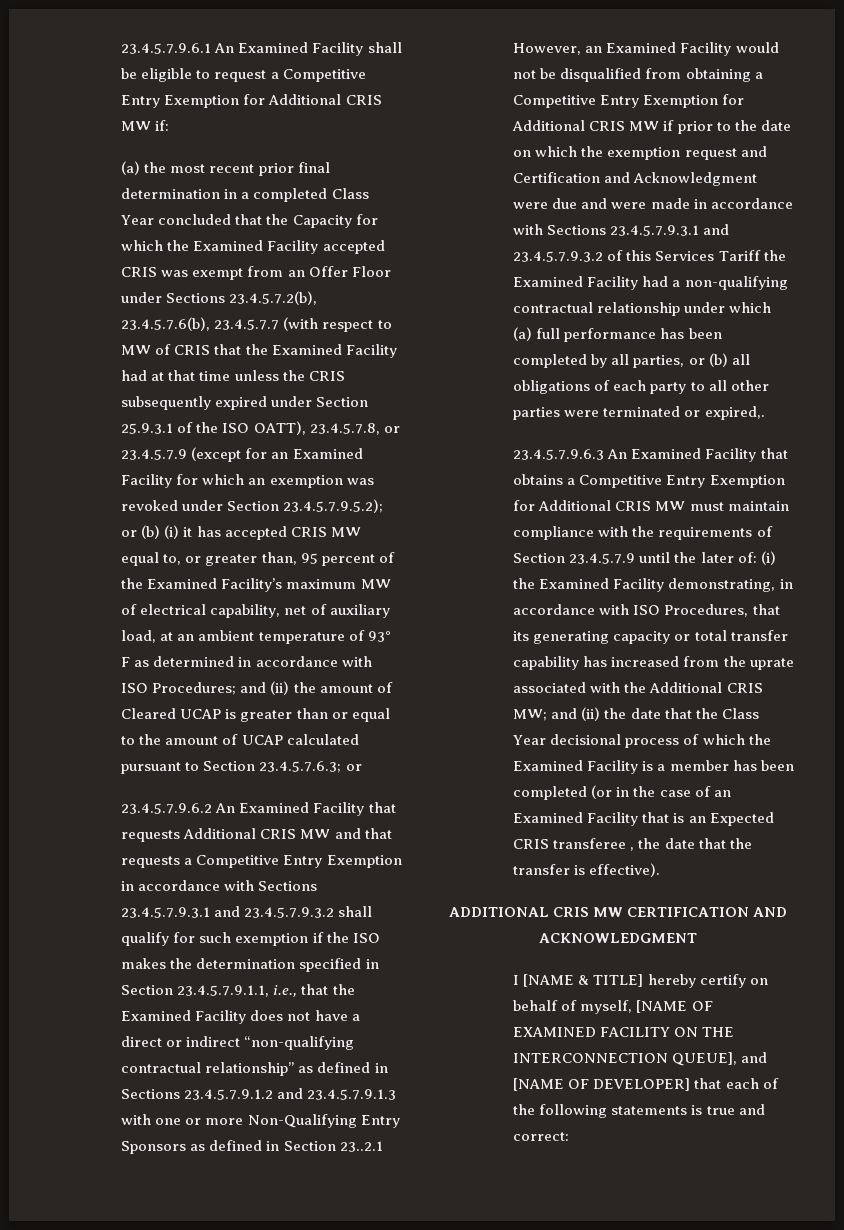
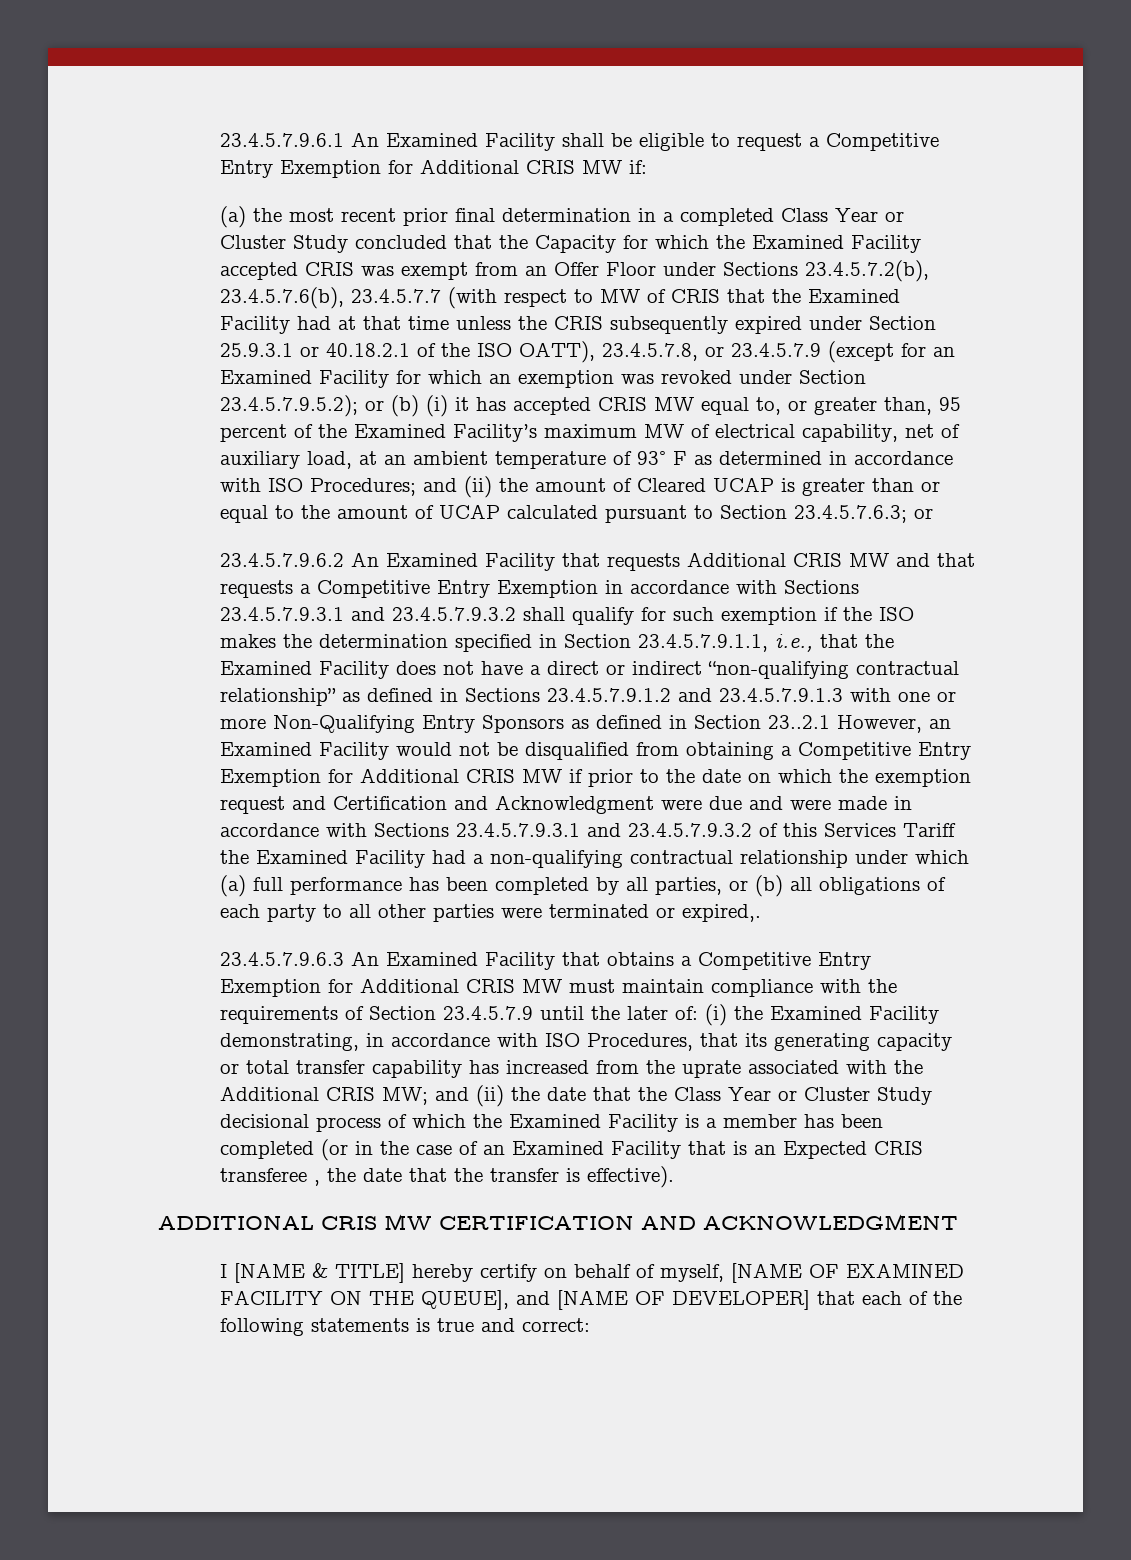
(155, 220) none -> [884,211,904,222] [219,235,348,253] or Cluster Study
(174, 428) none -> [299,343,410,357] or 40.18.2.1
(547, 740) none -> [777,1087,932,1105] or Cluster Study
[513,1053,669,1063] INTERCONNECTION -> (414, 1298) none

